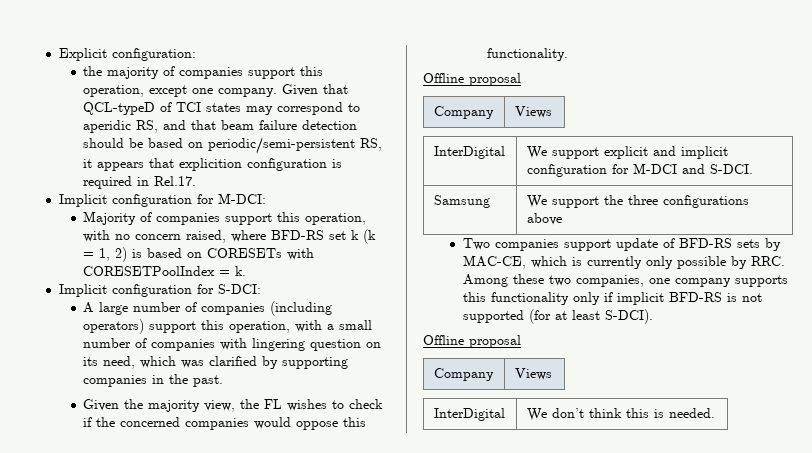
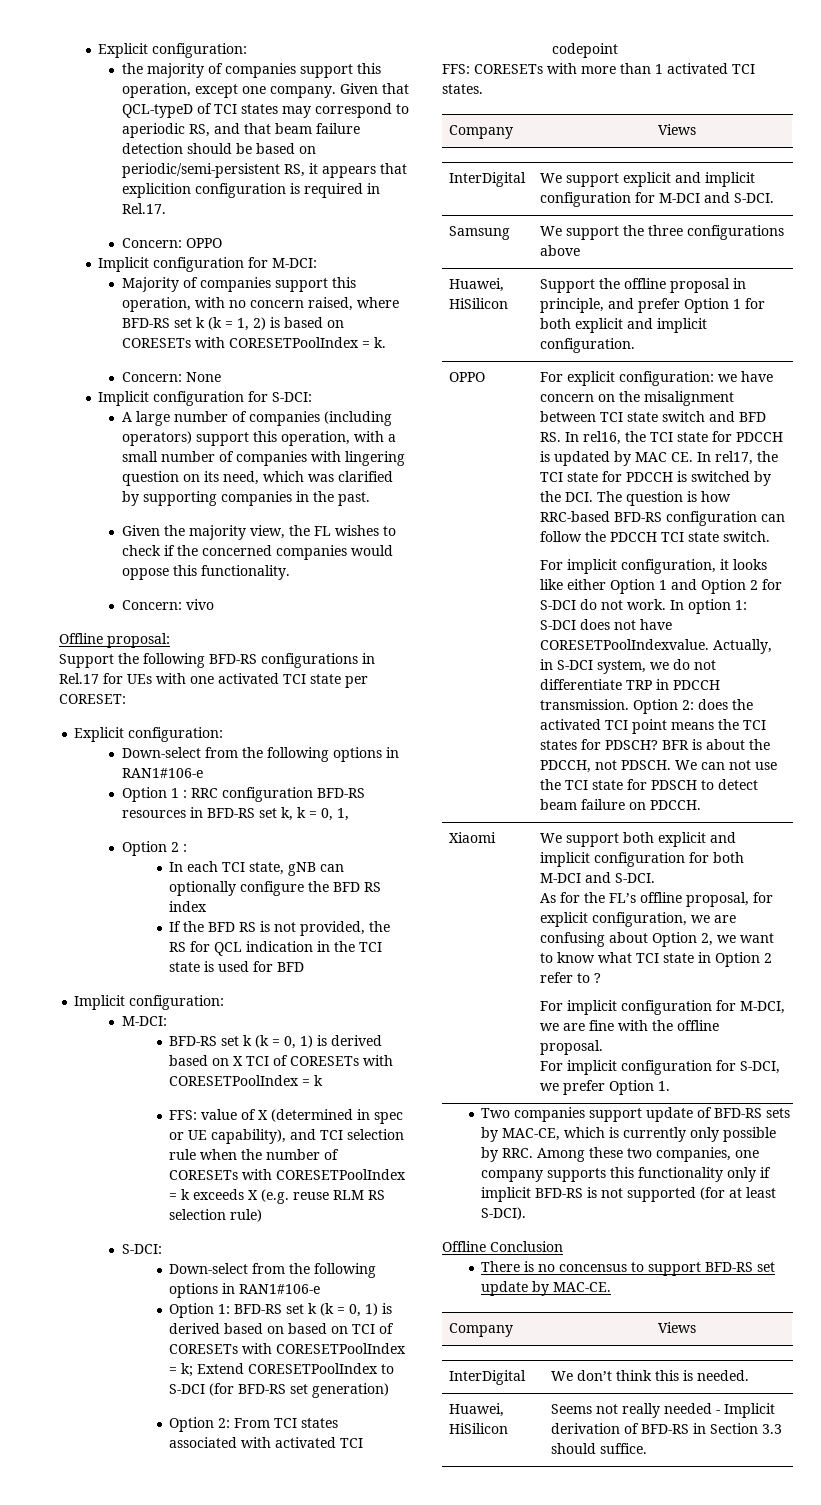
[83,120,132,133] aperidic -> [121,123,185,138] aperiodic
(197, 181) none -> [121,238,222,248] // Concern: OPPO
(247, 271) none -> [121,372,221,382] // Concern: None
[423,73,521,86] // Offline proposal -> [121,599,214,610] [59,633,170,648] [59,653,375,668] [59,673,368,688] [59,694,126,704] [74,727,224,742] [121,747,399,762] [121,768,203,778] [121,787,365,802] [121,807,349,821] [121,841,187,856] [169,861,345,876] [169,881,382,896] [169,901,208,912] [169,921,391,936] [169,941,383,956] [169,961,305,972] [74,995,225,1010] [121,1016,167,1026] [169,1035,383,1049] [169,1055,394,1066] [169,1075,324,1086] [169,1109,404,1124] [169,1129,405,1144] [169,1149,340,1160] [169,1169,407,1180] [169,1189,386,1204] [169,1209,263,1222] [121,1244,162,1254] [169,1263,377,1278] [169,1283,321,1298] [169,1303,393,1318] [169,1323,395,1334] [169,1343,407,1354] [169,1363,395,1377] [169,1383,390,1398] [169,1417,339,1432] [169,1437,364,1448] [552,43,619,58] [442,63,755,74] [442,84,483,94] // Concern: vivo // Offline proposal: // Support the following BFD-RS configurations in Rel.17 for UEs with one activated TCI state per CORESET: // Explicit configuration: // Down-select from the following options in RAN1#106-e // Option 1 : RRC configuration BFD-RS resources in BFD-RS set k, k = 0, 1, // Option 2 : // In each TCI state, gNB can optionally configure the BFD RS index // If the BFD RS is not provided, the RS for QCL indication in the TCI state is used for BFD // Implicit configuration: // M-DCI: // BFD-RS set k (k = 0, 1) is derived based on X TCI of CORESETs with CORESETPoolIndex = k // FFS: value of X (determined in spec or UE capability), and TCI selection rule when the number of CORESETs with CORESETPoolIndex = k exceeds X (e.g. reuse RLM RS selection rule) // S-DCI: // Down-select from the following options in RAN1#106-e // Option 1: BFD-RS set k (k = 0, 1) is derived based on based on TCI of CORESETs with CORESETPoolIndex = k; Extend CORESETPoolIndex to S-DCI (for BFD-RS set generation) // Option 2: From TCI states associated with activated TCI codepoint // FFS: CORESETs with more than 1 activated TCI states.
(562, 219) none -> [449,278,505,292] [449,298,509,309] [540,278,747,293] [540,298,766,313] [540,318,708,333] [540,338,636,353] [449,372,486,382] [540,371,774,386] [540,391,735,406] [540,411,767,422] [540,431,784,445] [540,451,779,466] [540,471,772,486] [540,491,732,506] [540,511,786,526] [540,531,771,542] [540,559,768,574] [540,579,783,594] [540,599,748,614] [540,619,673,630] [540,639,773,654] [540,659,717,674] [540,679,721,690] [540,699,754,714] [540,719,767,734] [540,739,771,750] [540,760,778,773] [540,779,759,790] [540,799,702,810] [449,832,497,843] [540,832,737,847] [540,852,745,867] [540,872,656,883] [540,892,774,907] [540,912,737,927] [540,932,775,947] [540,952,773,967] [540,972,602,983] [540,1000,786,1015] [540,1020,720,1031] [540,1040,604,1055] [540,1060,781,1075] [540,1080,671,1095] // Huawei, HiSilicon | Support the offline proposal in principle, and prefer Option 1 for both explicit and implicit configuration. // OPPO | For explicit configuration: we have concern on the misalignment between TCI state switch and BFD RS. In rel16, the TCI state for PDCCH is updated by MAC CE. In rel17, the TCI state for PDCCH is switched by the DCI. The question is how RRC-based BFD-RS configuration can follow the PDCCH TCI state switch. // For implicit configuration, it looks like either Option 1 and Option 2 for S-DCI do not work. In option 1: S-DCI does not have CORESETPoolIndexvalue. Actually, in S-DCI system, we do not differentiate TRP in PDCCH transmission. Option 2: does the activated TCI point means the TCI states for PDSCH? BFR is about the PDCCH, not PDSCH. We can not use the TCI state for PDSCH to detect beam failure on PDCCH. // Xiaomi | We support both explicit and implicit configuration for both M-DCI and S-DCI. // As for the FL’s offline proposal, for explicit configuration, we are confusing about Option 2, we want to know what TCI state in Option 2 refer to ? // For implicit configuration for M-DCI, we are fine with the offline proposal. // For implicit configuration for S-DCI, we prefer Option 1.
[469,335,521,348] proposal -> [490,1241,563,1252] [481,1261,776,1276] [481,1281,612,1296] Conclusion // There is no concensus to support BFD-RS set update by MAC-CE.
(715, 413) none -> [449,1403,505,1417] [449,1423,509,1434] [551,1403,776,1418] [551,1423,783,1434] [551,1443,648,1454] // Huawei, HiSilicon | Seems not really needed - Implicit derivation of BFD-RS in Section 3.3 should suffice.

